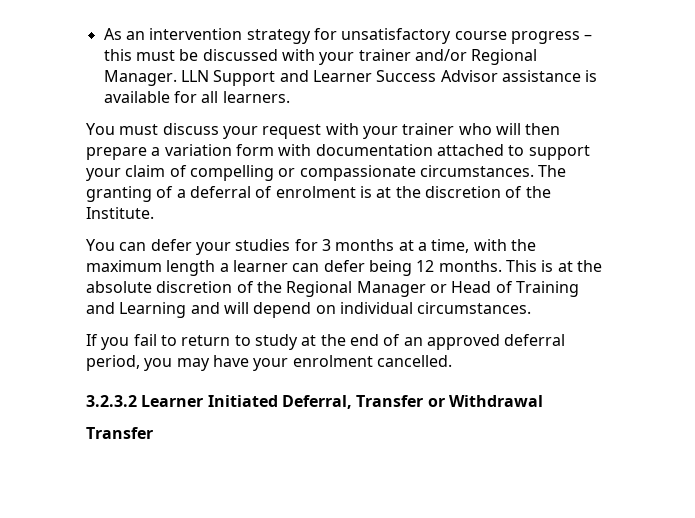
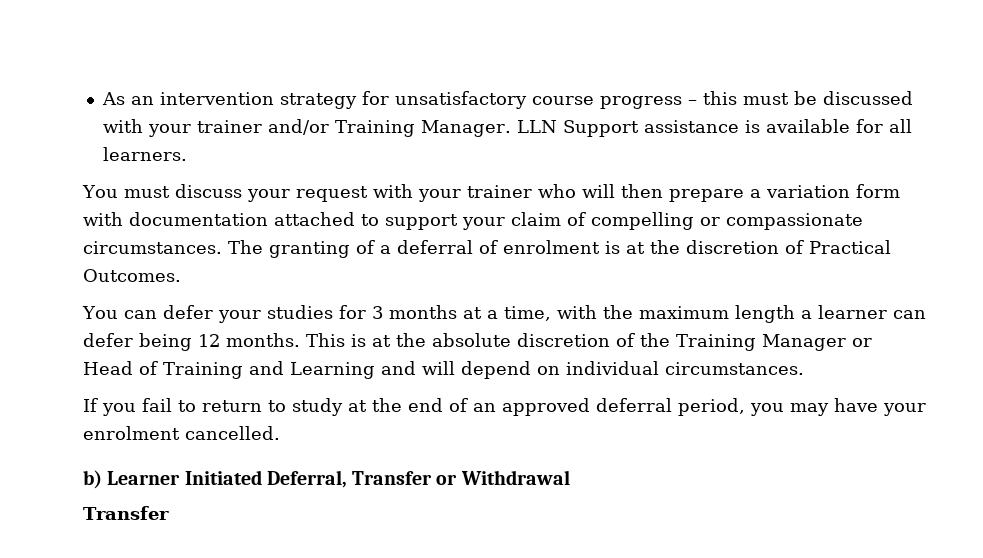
[471,49,538,65] Regional -> [334,120,415,137] Training
[279,70,498,82] and Learner Success Advisor -> (639, 128) none
[525,186,551,198] [86,207,154,219] the Institute. -> [809,240,891,254] [83,269,181,282] Practical Outcomes.
[286,281,353,297] Regional -> [676,334,756,351] Training
[86,395,137,407] 3.2.3.2 -> [83,470,102,489] b)

